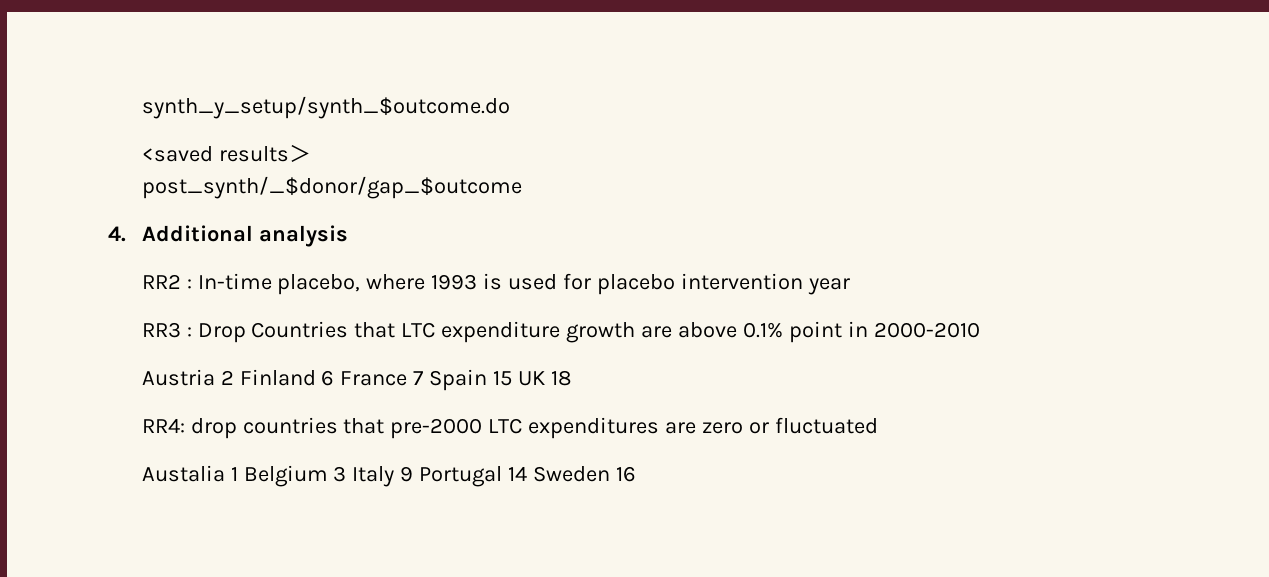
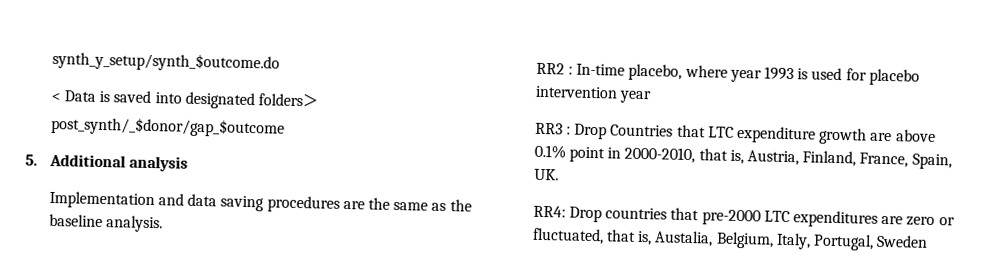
[141,146,289,162] <saved results -> [50,90,304,110] < Data is saved into designated folders
[108,226,126,242] 4. -> [25,154,38,166] 5.
(348, 236) none -> [48,190,472,213] [48,213,164,233] // Implementation and data saving procedures are the same as the baseline analysis.
(426, 282) none -> [729,69,762,83] year
[873,322,980,338] [141,369,573,391] 2000-2010 // Austria 2 Finland 6 France 7 Spain 15 UK 18 -> [624,146,952,170] [533,168,559,181] 2000-2010, that is, Austria, Finland, France, Spain, UK.
[190,418,237,439] drop -> [569,206,603,223] Drop
[775,417,879,434] [141,465,637,487] fluctuated // Austalia 1 Belgium 3 Italy 9 Portugal 14 Sweden 16 -> [531,227,929,251] fluctuated, that is, Austalia, Belgium, Italy, Portugal, Sweden

